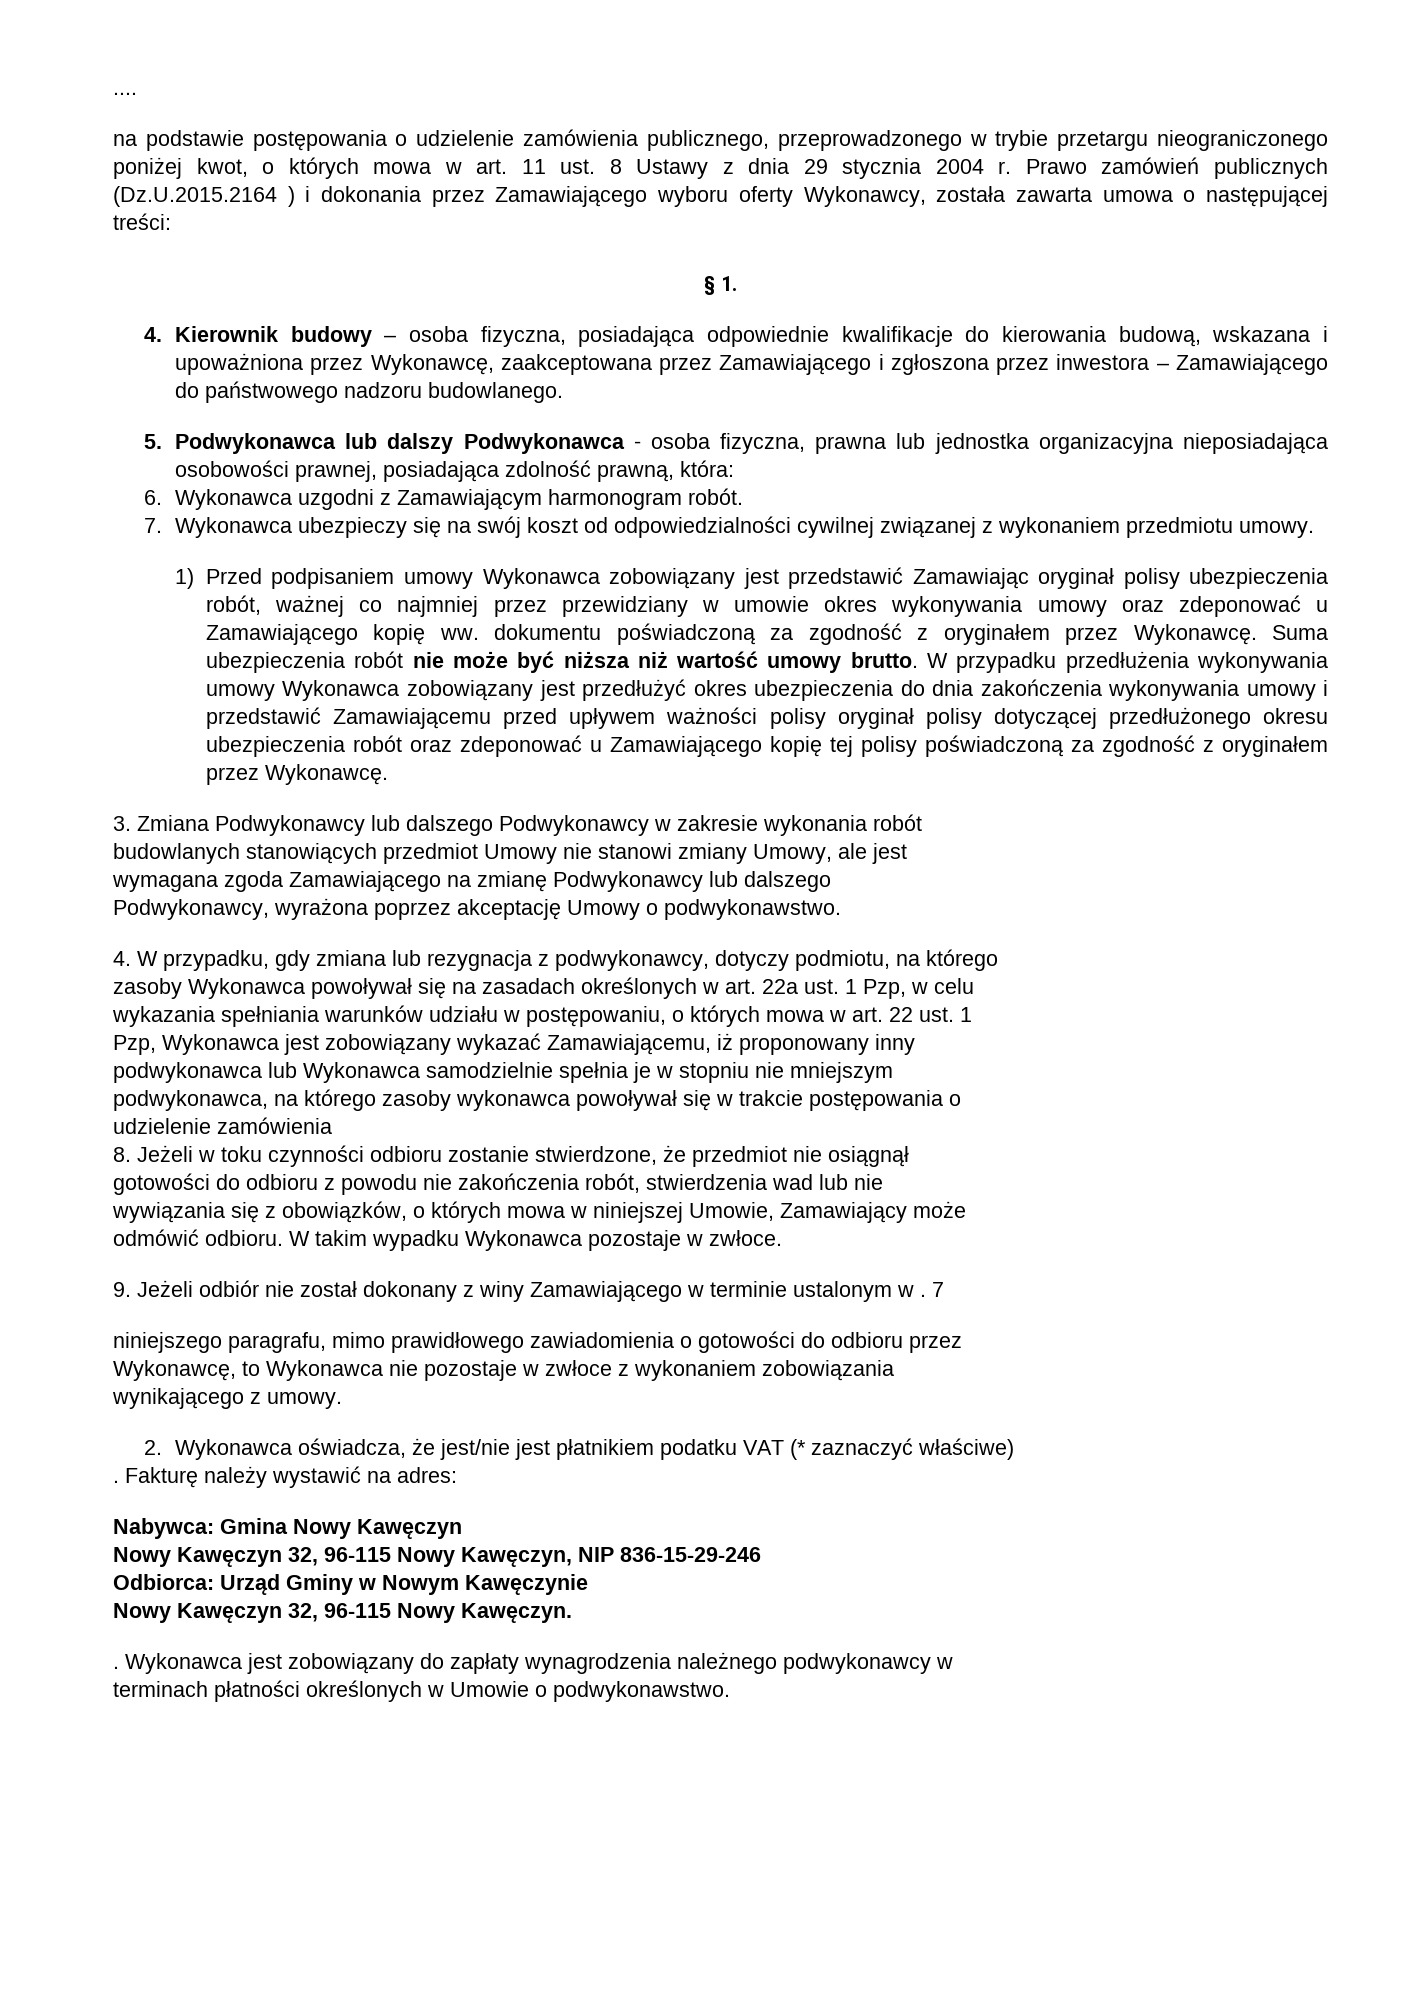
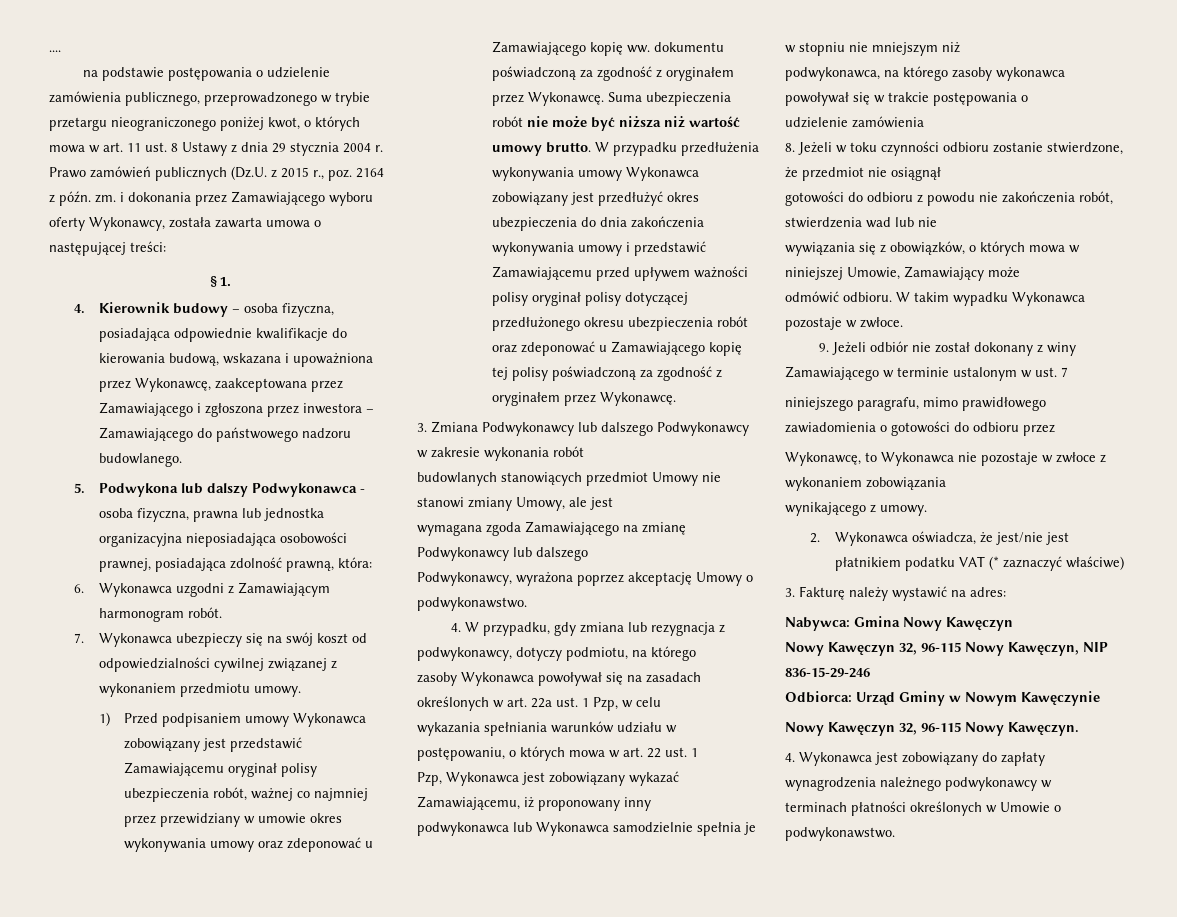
[113,186,295,207] (Dz.U.2015.2164 ) -> [231,166,384,181] [49,191,116,206] (Dz.U. z 2015 r., poz. 2164 z późn. zm.
[174,433,336,454] Podwykonawca -> [99,483,179,497] Podwykona
[912,568,1029,589] Zamawiając -> [124,762,225,776] Zamawiającemu
(893, 1072) none -> [942,42,960,53] niż
[920,1294,926,1297] . -> [1035,367,1057,377] ust.
[113,1480,119,1483] . -> [785,588,795,597] 3.
[113,1666,119,1669] . -> [785,753,795,762] 4.

